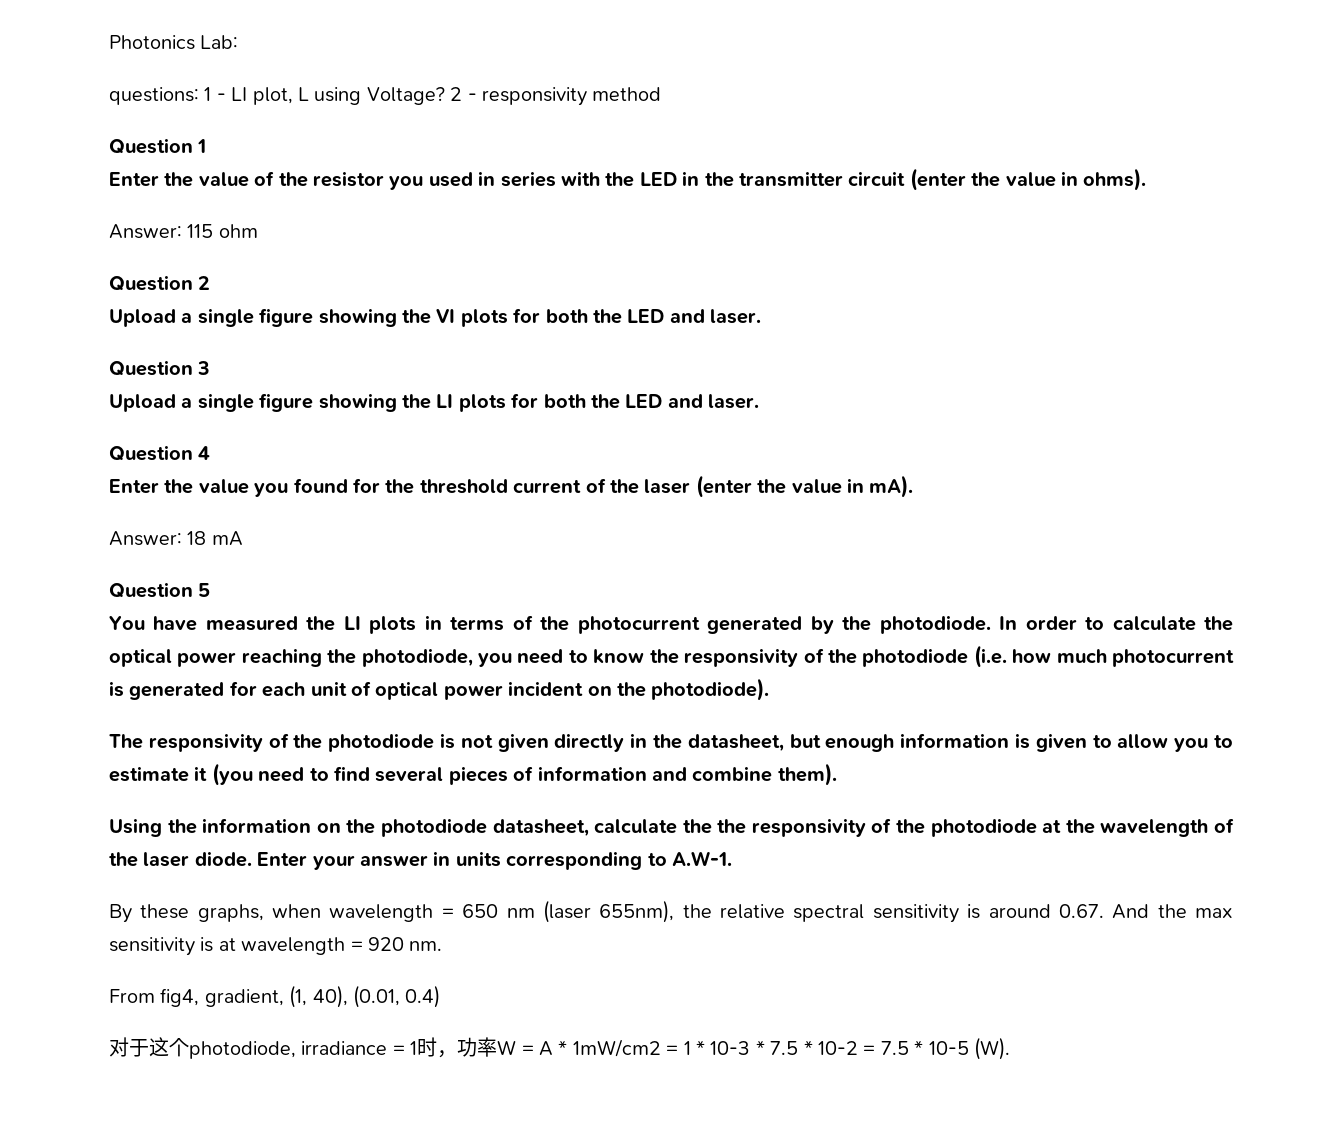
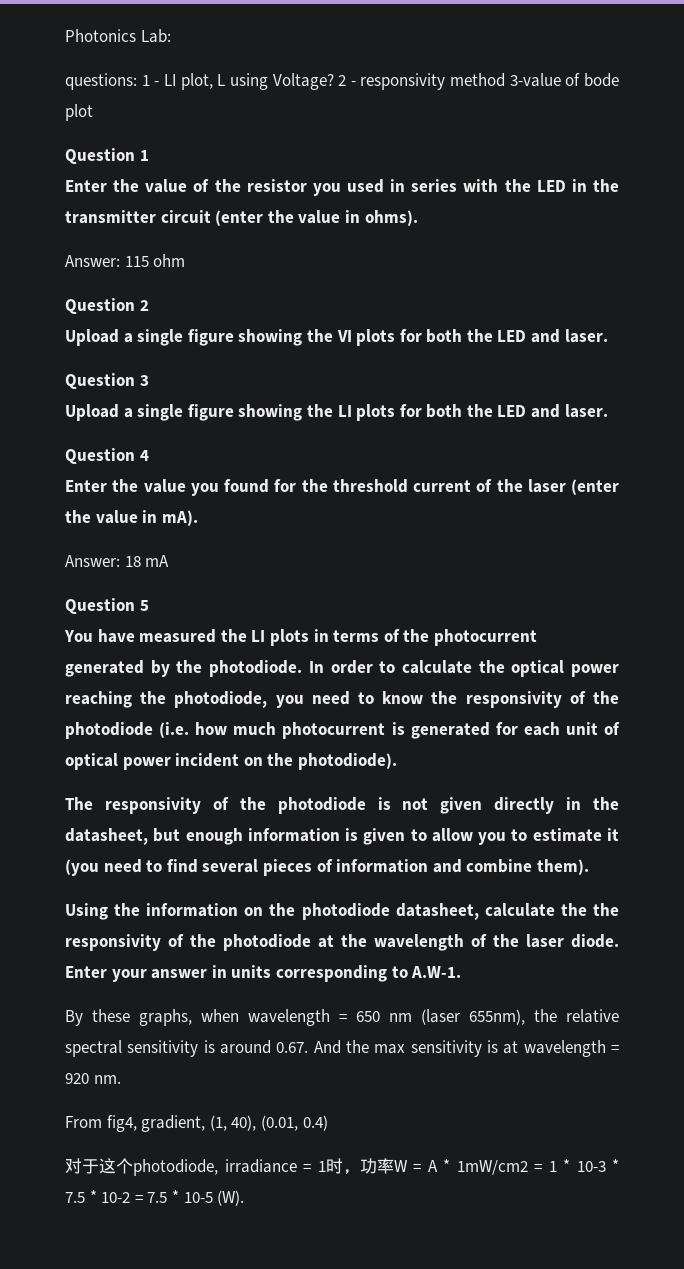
(662, 94) none -> [509,73,620,87] [65,104,93,121] 3-value of bode plot

